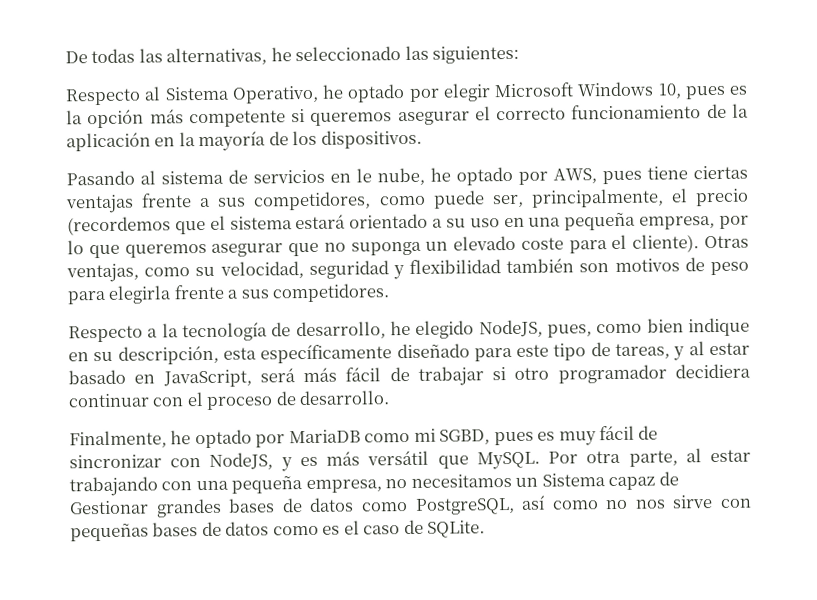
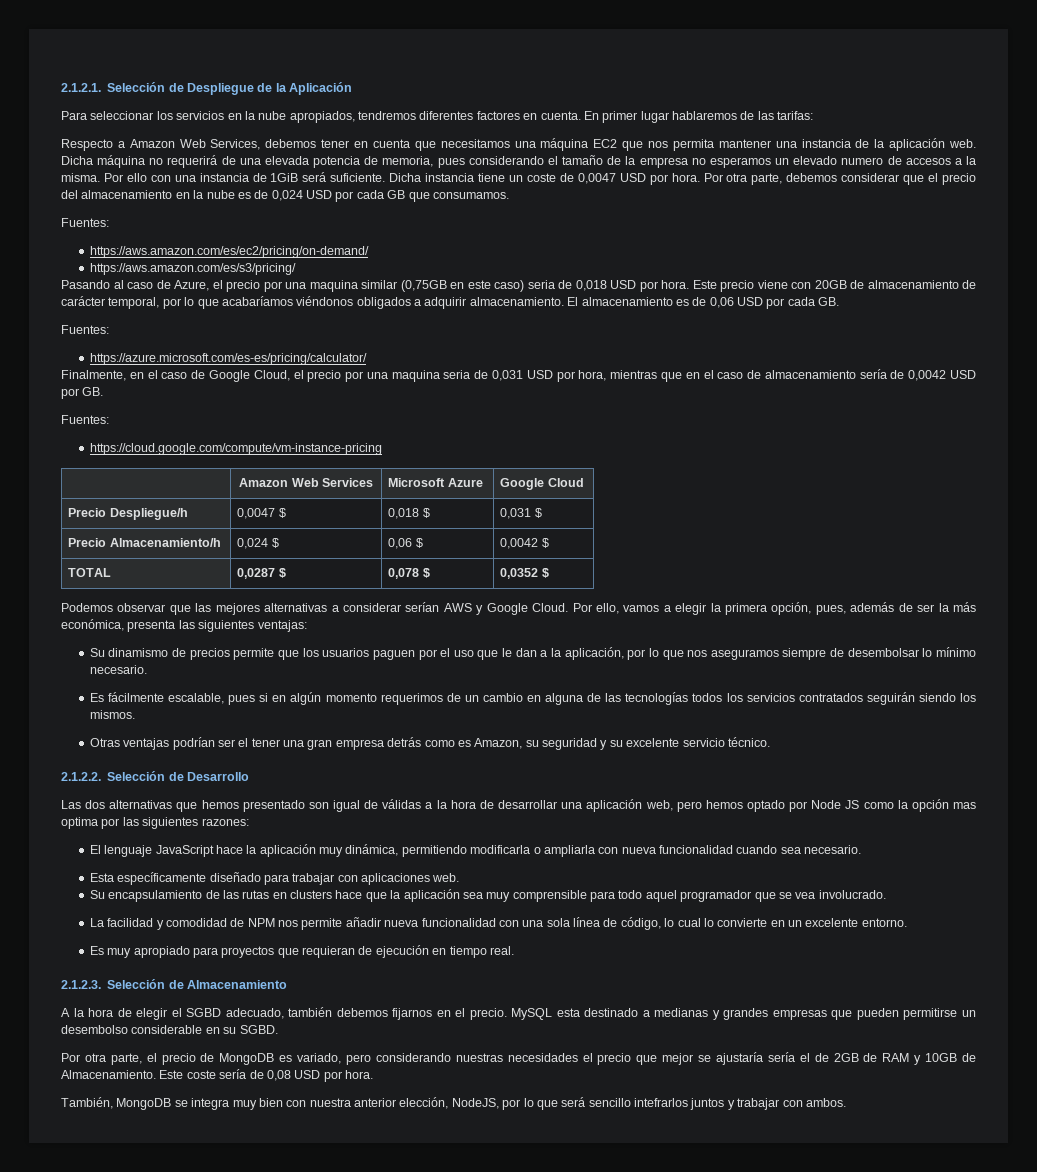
[65,45,520,66] [65,81,748,106] [66,103,749,129] [66,129,422,152] [66,165,748,186] [65,188,750,214] [67,211,749,236] [67,234,749,259] [66,257,749,283] [67,283,391,305] [68,317,751,343] [68,341,750,365] [68,363,751,388] [68,390,391,410] [69,425,659,449] [69,448,752,472] [69,471,679,497] [69,495,753,518] [70,519,486,542] De todas las alternativas, he seleccionado las siguientes: // Respecto al Sistema Operativo, he optado por elegir Microsoft Windows 10, pues es la opción más competente si queremos asegurar el correcto funcionamiento de la aplicación en la mayoría de los dispositivos. // Pasando al sistema de servicios en le nube, he optado por AWS, pues tiene ciertas ventajas frente a sus competidores, como puede ser, principalmente, el precio (recordemos que el sistema estará orientado a su uso en una pequeña empresa, por lo que queremos asegurar que no suponga un elevado coste para el cliente). Otras ventajas, como su velocidad, seguridad y flexibilidad también son motivos de peso para elegirla frente a sus competidores. // Respecto a la tecnología de desarrollo, he elegido NodeJS, pues, como bien indique en su descripción, esta específicamente diseñado para este tipo de tareas, y al estar basado en JavaScript, será más fácil de trabajar si otro programador decidiera continuar con el proceso de desarrollo. // Finalmente, he optado por MariaDB como mi SGBD, pues es muy fácil de sincronizar con NodeJS, y es más versátil que MySQL. Por otra parte, al estar trabajando con una pequeña empresa, no necesitamos un Sistema capaz de Gestionar grandes bases de datos como PostgreSQL, así como no nos sirve con pequeñas bases de datos como es el caso de SQLite. -> [61,82,353,95] [61,111,814,123] [61,138,976,151] [61,155,976,168] [61,172,977,185] [61,190,509,202] [61,218,109,227] [89,246,369,258] [89,263,296,275] [61,280,976,292] [61,296,840,309] [61,325,109,334] [89,353,367,365] [61,369,977,382] [61,387,104,399] [61,415,109,424] [89,443,382,455] [239,478,373,487] [388,478,483,487] [500,478,584,490] [68,508,188,520] [237,508,286,519] [388,508,430,519] [500,508,542,519] [68,538,221,547] [237,538,279,549] [388,538,423,549] [500,538,549,549] [68,568,112,577] [237,568,286,579] [388,568,430,579] [500,568,549,579] [61,602,976,615] [61,619,307,632] [89,647,977,660] [89,665,147,674] [89,692,977,705] [89,710,135,719] [89,737,770,750] [61,771,249,781] [61,799,977,812] [61,817,249,829] [89,844,862,857] [89,872,460,885] [89,889,886,902] [89,917,907,930] [89,945,514,958] [61,979,287,989] [61,1007,976,1020] [61,1025,278,1034] [61,1052,977,1065] [61,1069,373,1082] [61,1097,846,1110] 2.1.2.1. Selección de Despliegue de la Aplicación // Para seleccionar los servicios en la nube apropiados, tendremos diferentes factores en cuenta. En primer lugar hablaremos de las tarifas: // Respecto a Amazon Web Services, debemos tener en cuenta que necesitamos una máquina EC2 que nos permita mantener una instancia de la aplicación web. Dicha máquina no requerirá de una elevada potencia de memoria, pues considerando el tamaño de la empresa no esperamos un elevado numero de accesos a la misma. Por ello con una instancia de 1GiB será suficiente. Dicha instancia tiene un coste de 0,0047 USD por hora. Por otra parte, debemos considerar que el precio del almacenamiento en la nube es de 0,024 USD por cada GB que consumamos. // Fuentes: // https://aws.amazon.com/es/ec2/pricing/on-demand/ // https://aws.amazon.com/es/s3/pricing/ // Pasando al caso de Azure, el precio por una maquina similar (0,75GB en este caso) seria de 0,018 USD por hora. Este precio viene con 20GB de almacenamiento de carácter temporal, por lo que acabaríamos viéndonos obligados a adquirir almacenamiento. El almacenamiento es de 0,06 USD por cada GB. // Fuentes: // https://azure.microsoft.com/es-es/pricing/calculator/ // Finalmente, en el caso de Google Cloud, el precio por una maquina seria de 0,031 USD por hora, mientras que en el caso de almacenamiento sería de 0,0042 USD por GB. // Fuentes: // https://cloud.google.com/compute/vm-instance-pricing // | Amazon Web Services | Microsoft Azure | Google Cloud // Precio Despliegue/h | 0,0047 $ | 0,018 $ | 0,031 $ // Precio Almacenamiento/h | 0,024 $ | 0,06 $ | 0,0042 $ // TOTAL | 0,0287 $ | 0,078 $ | 0,0352 $ // Podemos observar que las mejores alternativas a considerar serían AWS y Google Cloud. Por ello, vamos a elegir la primera opción, pues, además de ser la más económica, presenta las siguientes ventajas: // Su dinamismo de precios permite que los usuarios paguen por el uso que le dan a la aplicación, por lo que nos aseguramos siempre de desembolsar lo mínimo necesario. // Es fácilmente escalable, pues si en algún momento requerimos de un cambio en alguna de las tecnologías todos los servicios contratados seguirán siendo los mismos. // Otras ventajas podrían ser el tener una gran empresa detrás como es Amazon, su seguridad y su excelente servicio técnico. // 2.1.2.2. Selección de Desarrollo // Las dos alternativas que hemos presentado son igual de válidas a la hora de desarrollar una aplicación web, pero hemos optado por Node JS como la opción mas optima por las siguientes razones: // El lenguaje JavaScript hace la aplicación muy dinámica, permitiendo modificarla o ampliarla con nueva funcionalidad cuando sea necesario. // Esta específicamente diseñado para trabajar con aplicaciones web. // Su encapsulamiento de las rutas en clusters hace que la aplicación sea muy comprensible para todo aquel programador que se vea involucrado. // La facilidad y comodidad de NPM nos permite añadir nueva funcionalidad con una sola línea de código, lo cual lo convierte en un excelente entorno. // Es muy apropiado para proyectos que requieran de ejecución en tiempo real. // 2.1.2.3. Selección de Almacenamiento // A la hora de elegir el SGBD adecuado, también debemos fijarnos en el precio. MySQL esta destinado a medianas y grandes empresas que pueden permitirse un desembolso considerable en su SGBD. // Por otra parte, el precio de MongoDB es variado, pero considerando nuestras necesidades el precio que mejor se ajustaría sería el de 2GB de RAM y 10GB de Almacenamiento. Este coste sería de 0,08 USD por hora. // También, MongoDB se integra muy bien con nuestra anterior elección, NodeJS, por lo que será sencillo intefrarlos juntos y trabajar con ambos.

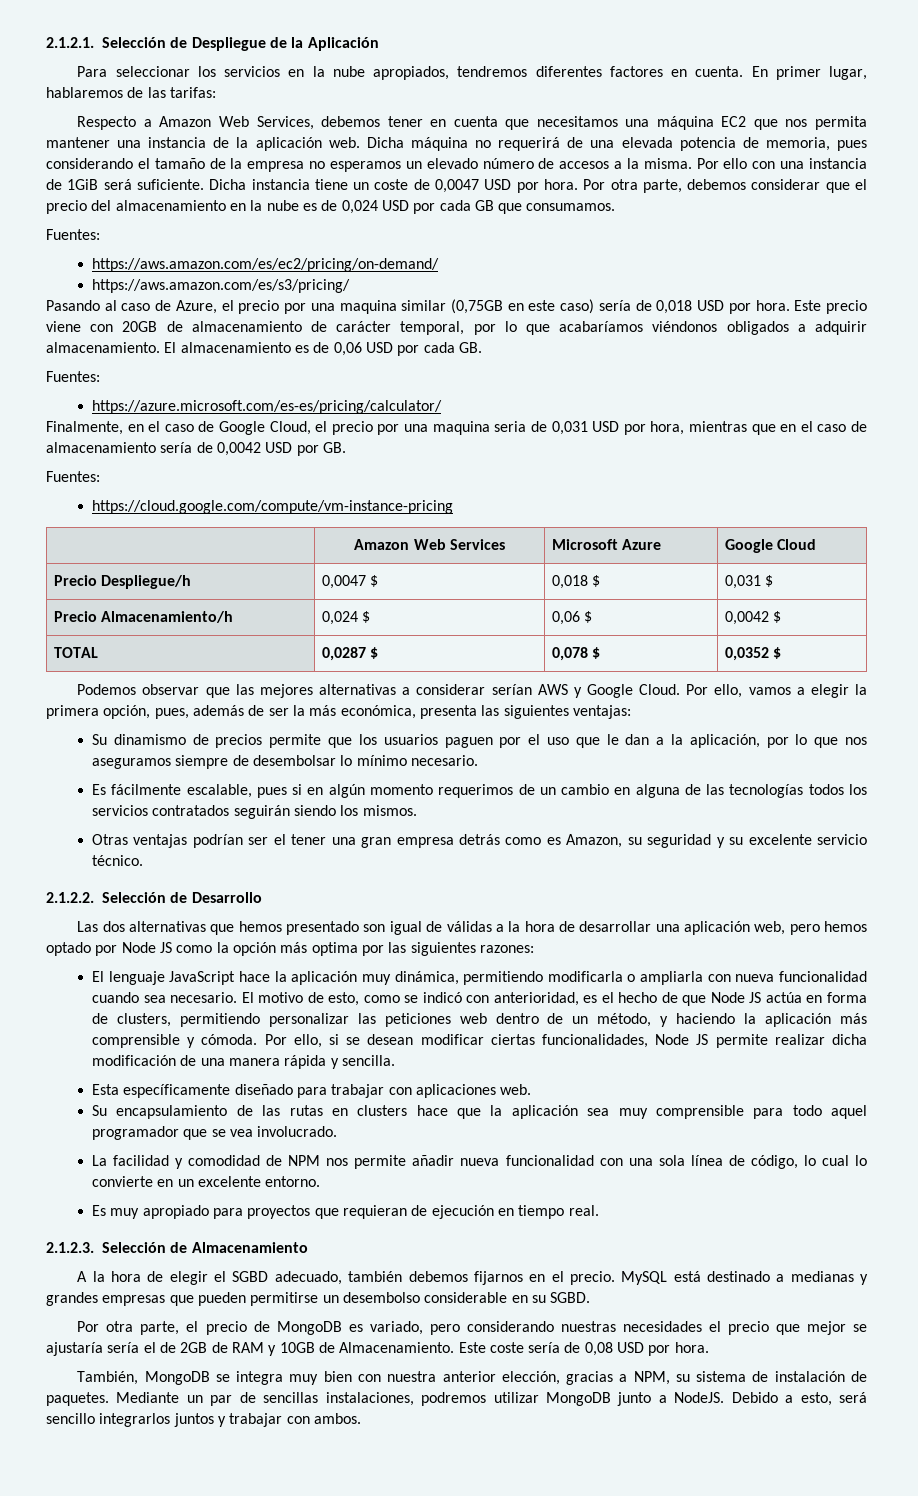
[640,111,669,123] lugar -> [829,66,868,80] lugar,
[841,157,884,165] numero -> [482,158,534,169] número
[527,280,555,289] seria -> [598,300,631,311] sería
[953,802,977,809] mas -> [280,942,308,953] más
(862, 849) none -> [241,992,868,1006] [92,1013,868,1027] [92,1034,868,1048] [92,1055,395,1069] El motivo de esto, como se indicó con anterioridad, es el hecho de que Node JS actúa en forma de clusters, permitiendo personalizar las peticiones web dentro de un método, y haciendo la aplicación más comprensible y cómoda. Por ello, si se desean modificar ciertas funcionalidades, Node JS permite realizar dicha modificación de una manera rápida y sencilla.
[556,1008,580,1017] esta -> [673,1271,701,1282] está
[451,1098,558,1110] NodeJS, por lo que -> [566,1371,867,1385] [46,1392,832,1406] gracias a NPM, su sistema de instalación de paquetes. Mediante un par de sencillas instalaciones, podremos utilizar MongoDB junto a NodeJS. Debido a esto,
[634,1098,688,1107] intefrarlos -> [99,1413,171,1427] integrarlos

